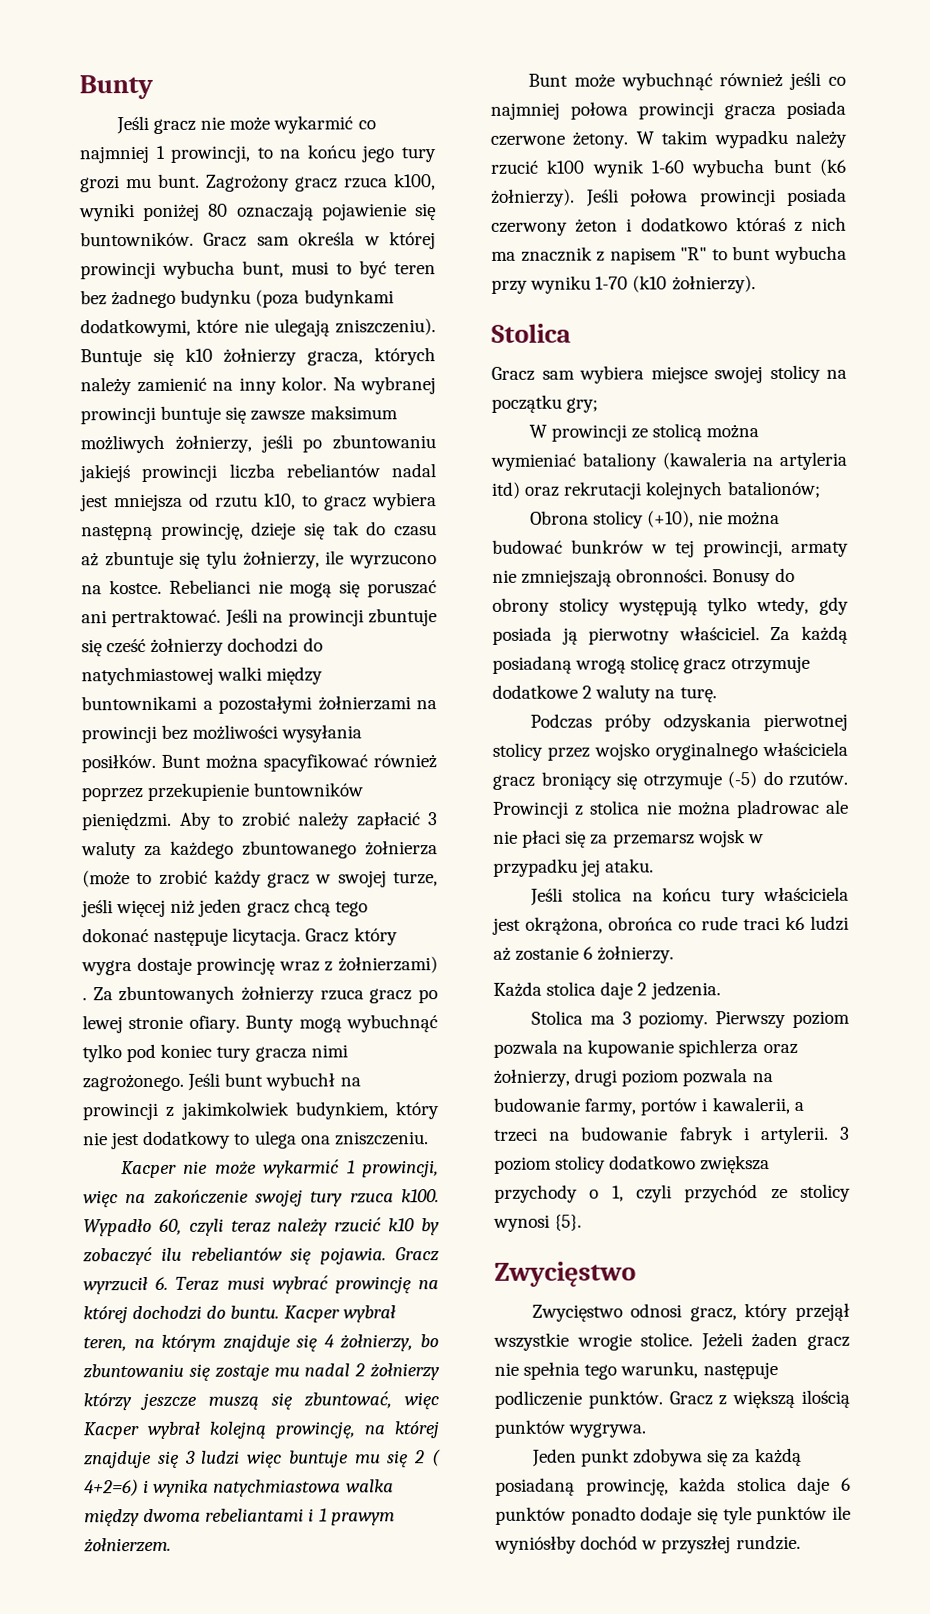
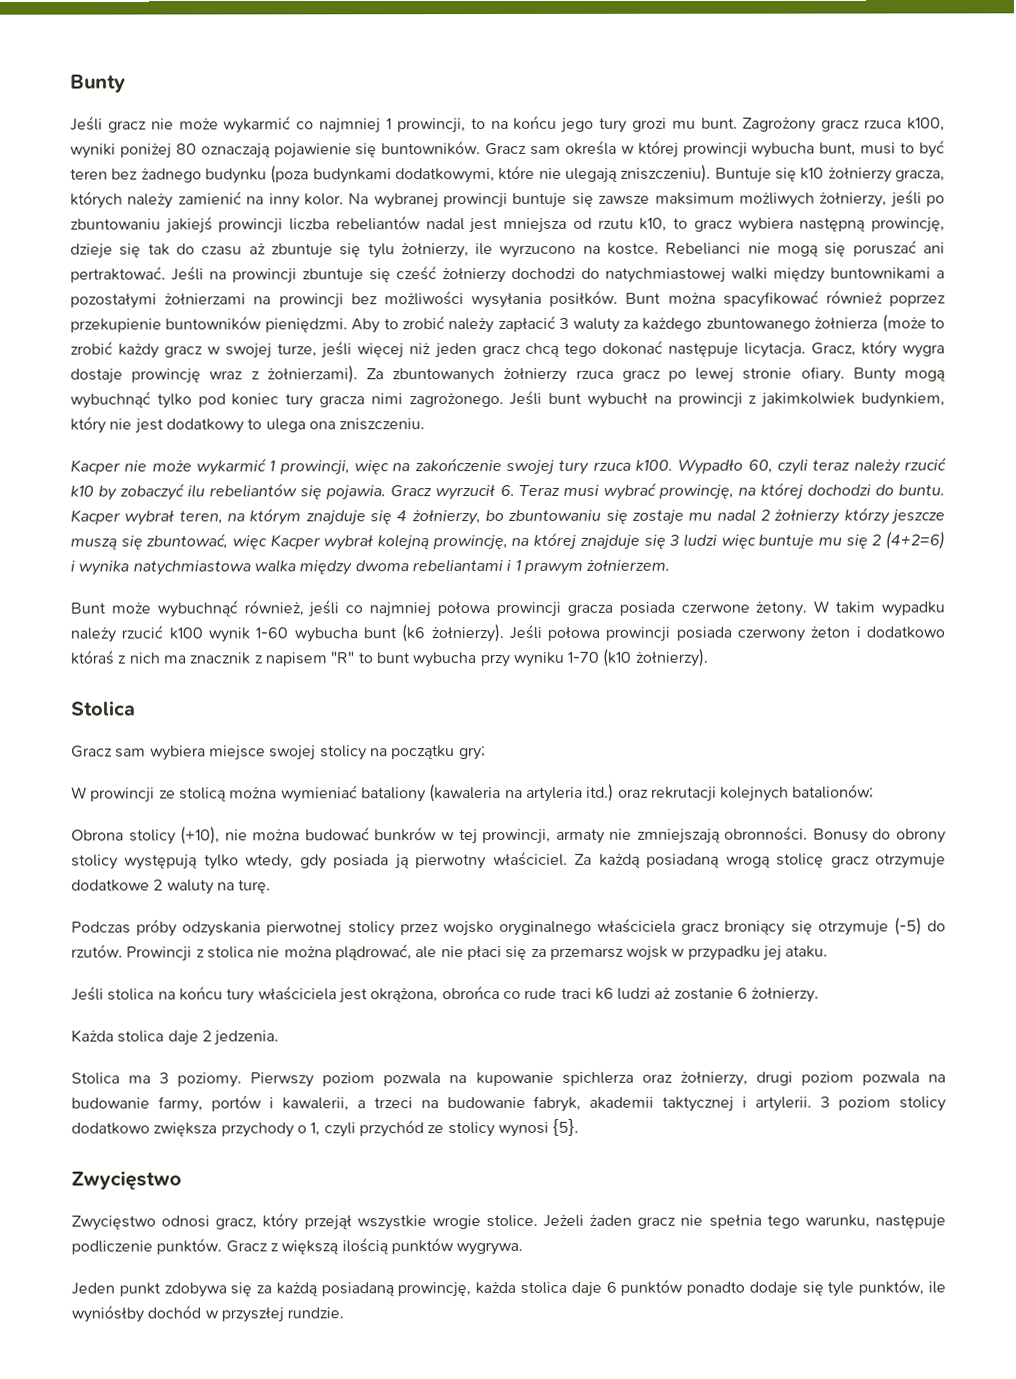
[305,928,350,943] Gracz -> [810,342,856,357] Gracz,
[338,956,438,974] [82,997,87,1001] żołnierzami) . -> [266,365,358,384] żołnierzami).
[334,1276,412,1294] prowincję -> [657,484,734,500] prowincję,
[431,1449,441,1467] [84,1479,139,1497] ( 4+2=6) -> [885,531,946,550] (4+2=6)
[719,72,784,88] również -> [243,600,304,617] również,
[491,481,521,499] itd) -> [586,783,615,802] itd.)
[735,799,820,819] pladrowac -> [334,944,412,961] plądrować,
[679,1126,734,1145] fabryk -> [533,1095,735,1112] fabryk, akademii taktycznej
[756,1505,828,1525] punktów -> [858,1279,925,1296] punktów,

